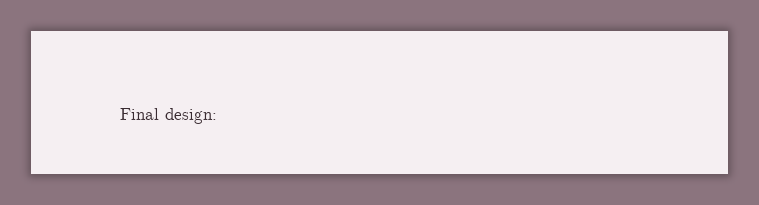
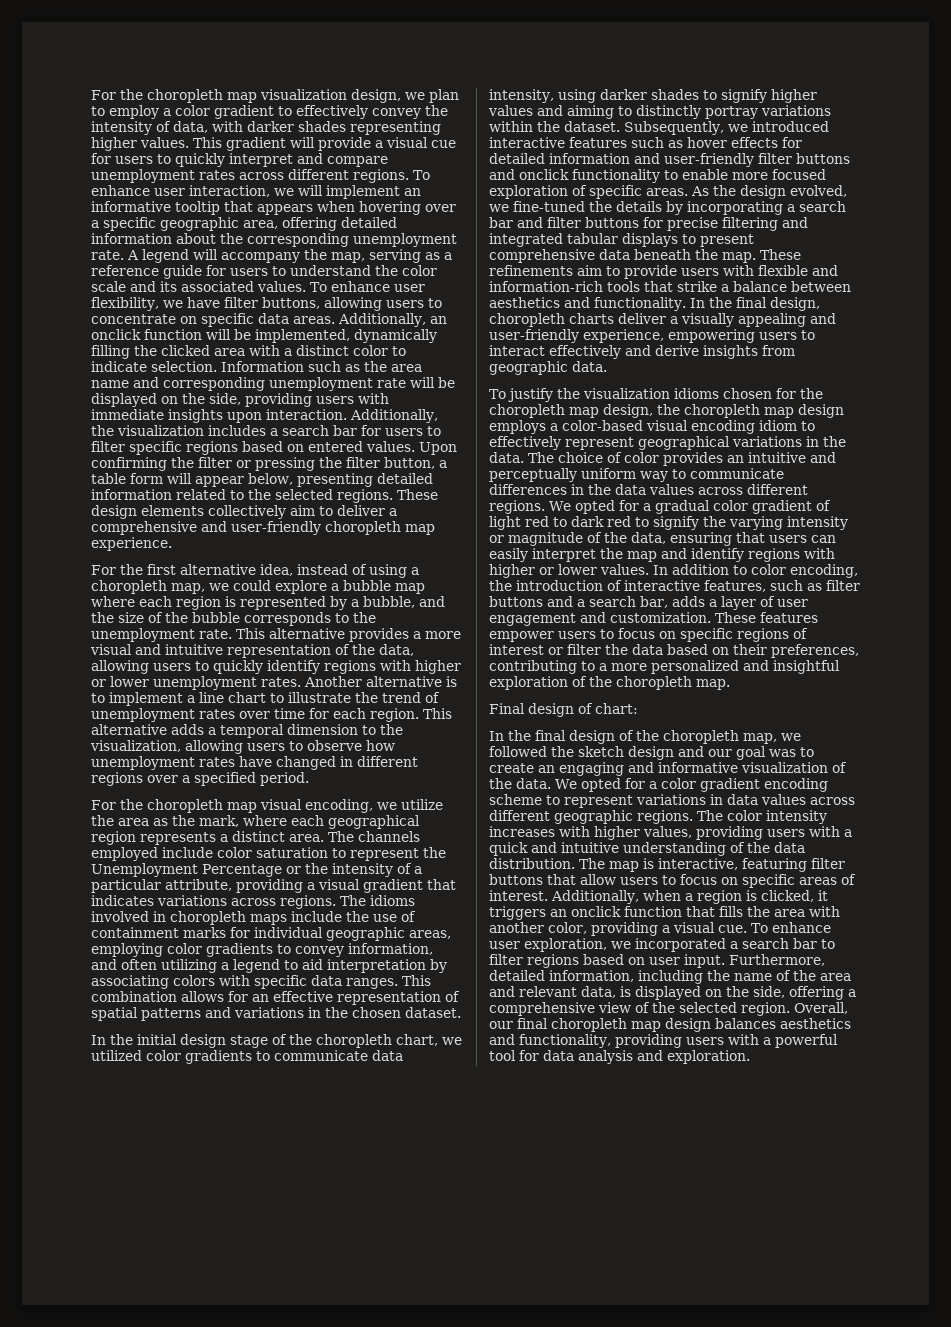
[120,108,217,124] Final design: -> [91,89,459,103] [91,105,448,119] [91,121,441,135] [91,137,456,151] [91,153,388,167] [91,169,430,183] [91,185,421,199] [91,201,456,215] [91,217,397,231] [91,233,457,247] [91,249,452,263] [91,265,437,279] [91,281,425,292] [91,297,442,311] [91,313,447,327] [91,329,437,343] [91,345,406,359] [91,361,422,372] [91,377,455,391] [91,393,389,407] [91,409,438,423] [91,425,441,436] [91,441,457,455] [91,457,447,471] [91,473,433,487] [91,489,438,503] [91,505,397,519] [91,521,435,535] [91,537,172,551] [91,564,419,578] [91,580,425,594] [91,596,445,610] [91,612,376,626] [91,628,461,642] [90,644,414,658] [91,660,461,674] [91,676,457,690] [91,692,440,706] [91,708,452,722] [91,724,403,738] [90,740,395,754] [91,756,418,770] [91,772,309,786] [91,799,443,813] [91,815,420,829] [91,831,420,845] [91,847,446,861] [91,863,422,877] [91,879,456,893] [91,895,415,909] [91,911,416,925] [91,927,451,941] [91,943,433,957] [91,959,447,973] [91,975,431,989] [91,991,460,1005] [91,1007,461,1021] [91,1034,462,1048] [91,1050,403,1064] [489,89,817,103] [488,105,831,119] [489,121,829,135] [489,137,802,148] [489,153,850,167] [489,169,826,183] [489,185,847,199] [489,201,846,215] [489,217,808,231] [489,233,754,247] [489,249,801,263] [489,265,838,279] [489,281,851,292] [489,297,820,311] [489,313,836,327] [489,329,815,343] [489,345,795,359] [489,361,607,375] [489,388,823,402] [489,404,844,418] [489,420,815,434] [489,436,846,450] [489,452,836,466] [489,468,784,482] [489,484,808,495] [489,500,831,514] [489,516,848,530] [489,532,836,546] [489,548,835,562] [489,564,858,578] [489,580,860,592] [489,596,808,610] [489,612,818,626] [489,628,808,642] [489,644,859,658] [489,660,840,674] [489,676,730,690] [489,703,638,717] [489,730,801,744] [489,746,814,760] [489,762,847,776] [489,778,828,792] [489,794,855,808] [489,810,827,824] [489,826,852,840] [489,842,805,856] [489,858,845,872] [489,874,856,888] [489,890,828,904] [489,906,840,920] [489,922,831,936] [489,938,835,952] [489,954,825,968] [489,970,851,984] [489,986,856,1000] [489,1002,848,1016] [489,1018,851,1032] [489,1034,838,1048] [489,1050,750,1064] For the choropleth map visualization design, we plan to employ a color gradient to effectively convey the intensity of data, with darker shades representing higher values. This gradient will provide a visual cue for users to quickly interpret and compare unemployment rates across different regions. To enhance user interaction, we will implement an informative tooltip that appears when hovering over a specific geographic area, offering detailed information about the corresponding unemployment rate. A legend will accompany the map, serving as a reference guide for users to understand the color scale and its associated values. To enhance user flexibility, we have filter buttons, allowing users to concentrate on specific data areas. Additionally, an onclick function will be implemented, dynamically filling the clicked area with a distinct color to indicate selection. Information such as the area name and corresponding unemployment rate will be displayed on the side, providing users with immediate insights upon interaction. Additionally, the visualization includes a search bar for users to filter specific regions based on entered values. Upon confirming the filter or pressing the filter button, a table form will appear below, presenting detailed information related to the selected regions. These design elements collectively aim to deliver a comprehensive and user-friendly choropleth map experience. // For the first alternative idea, instead of using a choropleth map, we could explore a bubble map where each region is represented by a bubble, and the size of the bubble corresponds to the unemployment rate. This alternative provides a more visual and intuitive representation of the data, allowing users to quickly identify regions with higher or lower unemployment rates. Another alternative is to implement a line chart to illustrate the trend of unemployment rates over time for each region. This alternative adds a temporal dimension to the visualization, allowing users to observe how unemployment rates have changed in different regions over a specified period. // For the choropleth map visual encoding, we utilize the area as the mark, where each geographical region represents a distinct area. The channels employed include color saturation to represent the Unemployment Percentage or the intensity of a particular attribute, providing a visual gradient that indicates variations across regions. The idioms involved in choropleth maps include the use of containment marks for individual geographic areas, employing color gradients to convey information, and often utilizing a legend to aid interpretation by associating colors with specific data ranges. This combination allows for an effective representation of spatial patterns and variations in the chosen dataset. // In the initial design stage of the choropleth chart, we utilized color gradients to communicate data intensity, using darker shades to signify higher values and aiming to distinctly portray variations within the dataset. Subsequently, we introduced interactive features such as hover effects for detailed information and user-friendly filter buttons and onclick functionality to enable more focused exploration of specific areas. As the design evolved, we fine-tuned the details by incorporating a search bar and filter buttons for precise filtering and integrated tabular displays to present comprehensive data beneath the map. These refinements aim to provide users with flexible and information-rich tools that strike a balance between aesthetics and functionality. In the final design, choropleth charts deliver a visually appealing and user-friendly experience, empowering users to interact effectively and derive insights from geographic data. // To justify the visualization idioms chosen for the choropleth map design, the choropleth map design employs a color-based visual encoding idiom to effectively represent geographical variations in the data. The choice of color provides an intuitive and perceptually uniform way to communicate differences in the data values across different regions. We opted for a gradual color gradient of light red to dark red to signify the varying intensity or magnitude of the data, ensuring that users can easily interpret the map and identify regions with higher or lower values. In addition to color encoding, the introduction of interactive features, such as filter buttons and a search bar, adds a layer of user engagement and customization. These features empower users to focus on specific regions of interest or filter the data based on their preferences, contributing to a more personalized and insightful exploration of the choropleth map. // Final design of chart: // In the final design of the choropleth map, we followed the sketch design and our goal was to create an engaging and informative visualization of the data. We opted for a color gradient encoding scheme to represent variations in data values across different geographic regions. The color intensity increases with higher values, providing users with a quick and intuitive understanding of the data distribution. The map is interactive, featuring filter buttons that allow users to focus on specific areas of interest. Additionally, when a region is clicked, it triggers an onclick function that fills the area with another color, providing a visual cue. To enhance user exploration, we incorporated a search bar to filter regions based on user input. Furthermore, detailed information, including the name of the area and relevant data, is displayed on the side, offering a comprehensive view of the selected region. Overall, our final choropleth map design balances aesthetics and functionality, providing users with a powerful tool for data analysis and exploration.

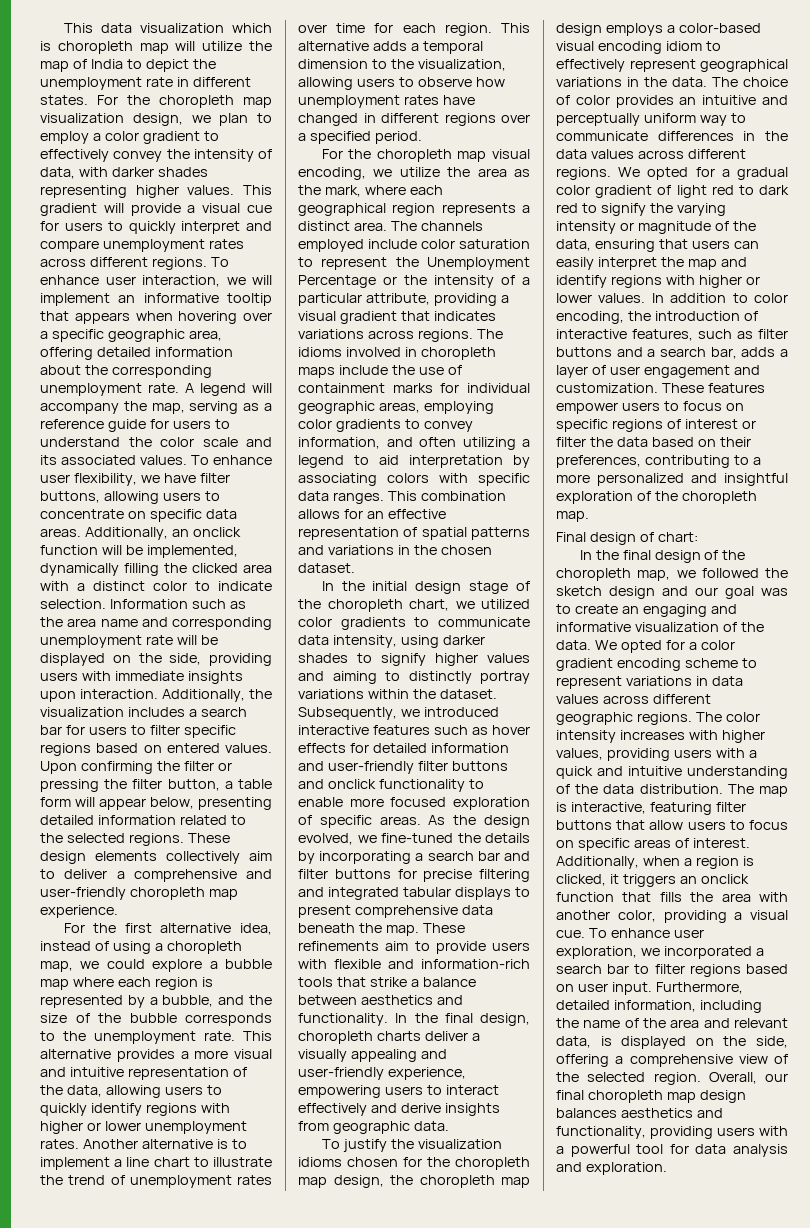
(91, 95) none -> [63,23,272,33] [40,41,273,54] [40,59,216,72] [40,77,251,90] [40,95,88,105] This data visualization which is choropleth map will utilize the map of India to depict the unemployment rate in different states.

